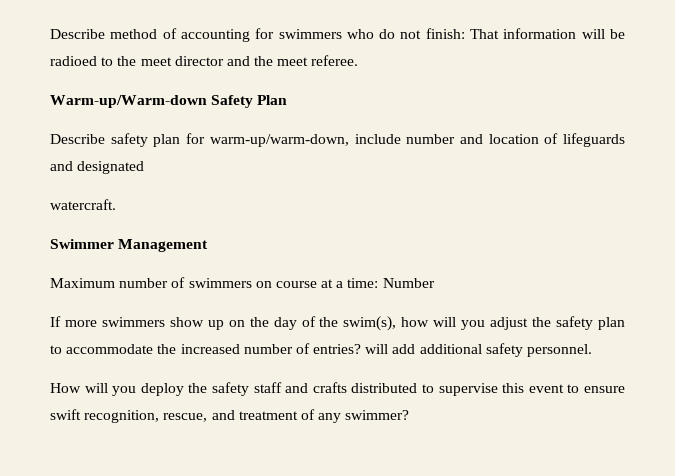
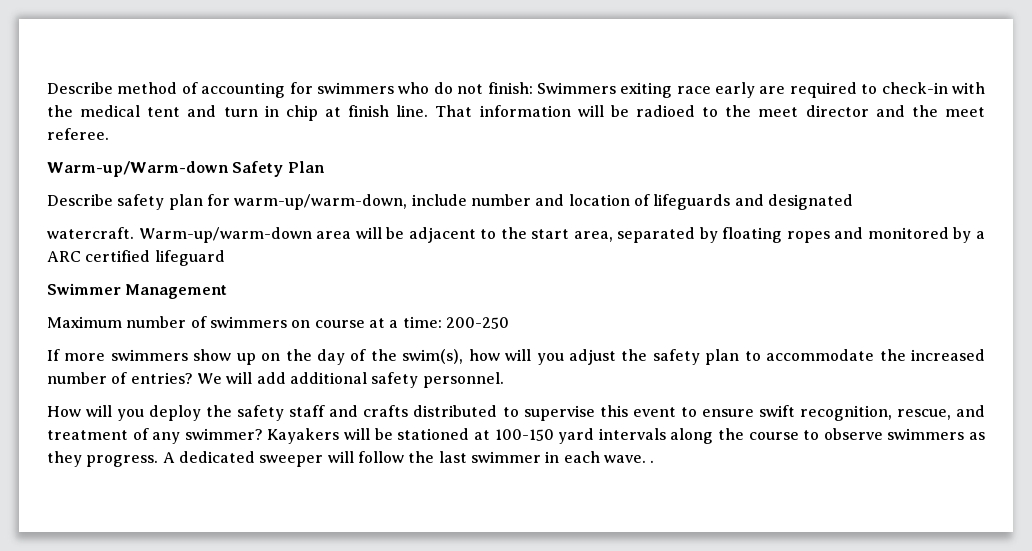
(465, 33) none -> [536,82,986,98] [47,105,429,121] Swimmers exiting race early are required to check-in with the medical tent and turn in chip at finish line.
(116, 204) none -> [138,227,985,243] [47,250,225,266] Warm-up/warm-down area will be adjacent to the start area, separated by floating ropes and monitored by a ARC certified lifeguard
[382,278,435,288] Number -> [445,317,509,329] 200-250
(362, 349) none -> [196,373,222,384] We
(410, 415) none -> [267,428,985,444] [47,451,655,467] Kayakers will be stationed at 100-150 yard intervals along the course to observe swimmers as they progress. A dedicated sweeper will follow the last swimmer in each wave. .

